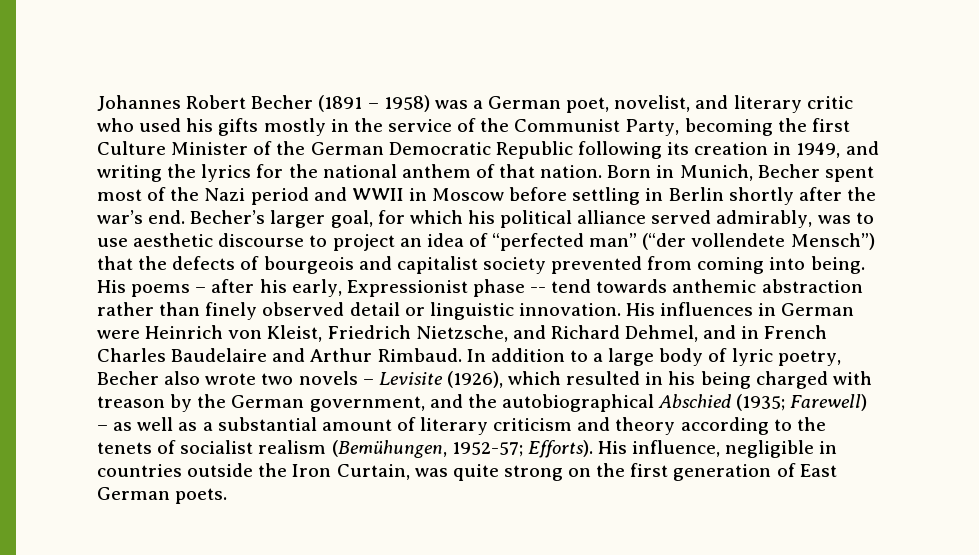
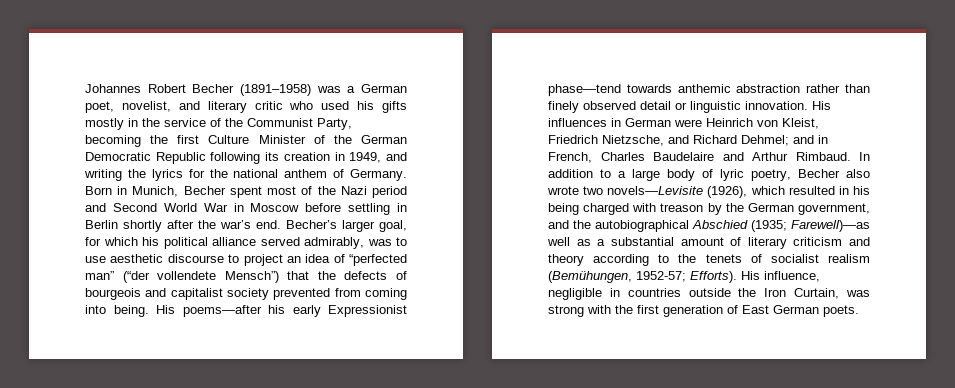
[318,95,430,112] (1891 – 1958) -> [239,84,311,96] (1891–1958)
[499,164,603,178] that nation. -> [350,169,407,181] Germany.
[351,188,404,201] WWII -> [112,203,228,212] Second World War
[131,279,592,297] poems – after his early, Expressionist phase -- tend -> [182,305,407,317] [548,84,621,96] poems—after his early Expressionist phase—tend
[625,325,699,342] Dehmel, -> [741,135,789,146] Dehmel;
[764,325,828,339] French -> [548,152,592,163] French,
[298,371,443,385] novels – Levisite -> [607,186,704,195] novels—Levisite
[790,394,868,411] [97,422,133,431] Farewell) – as -> [791,220,870,232] Farewell)—as
[452,464,592,481] quite strong on -> [548,305,611,317] strong with

